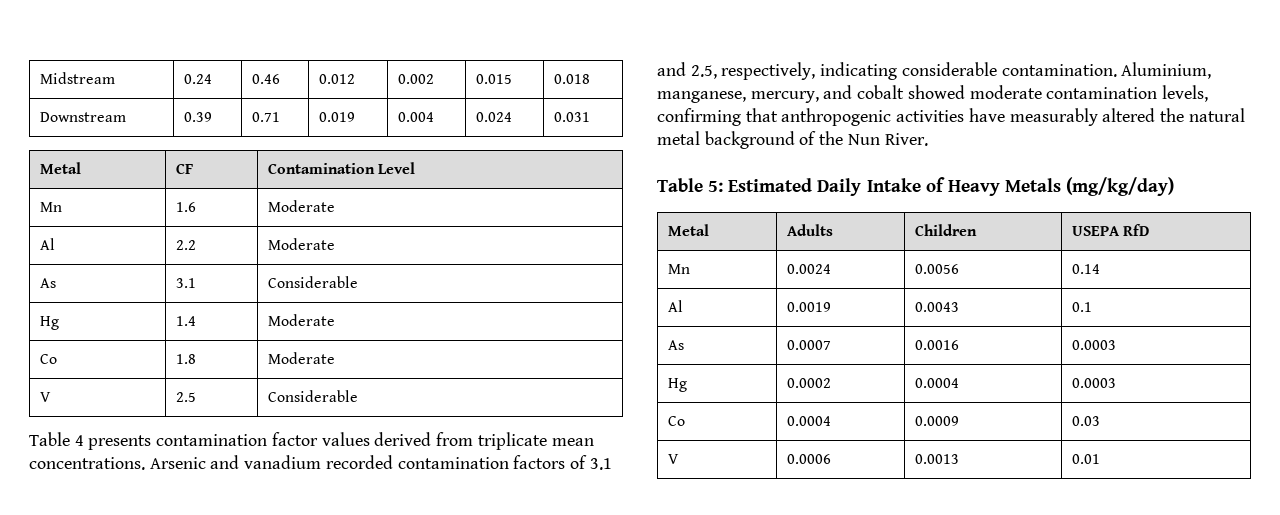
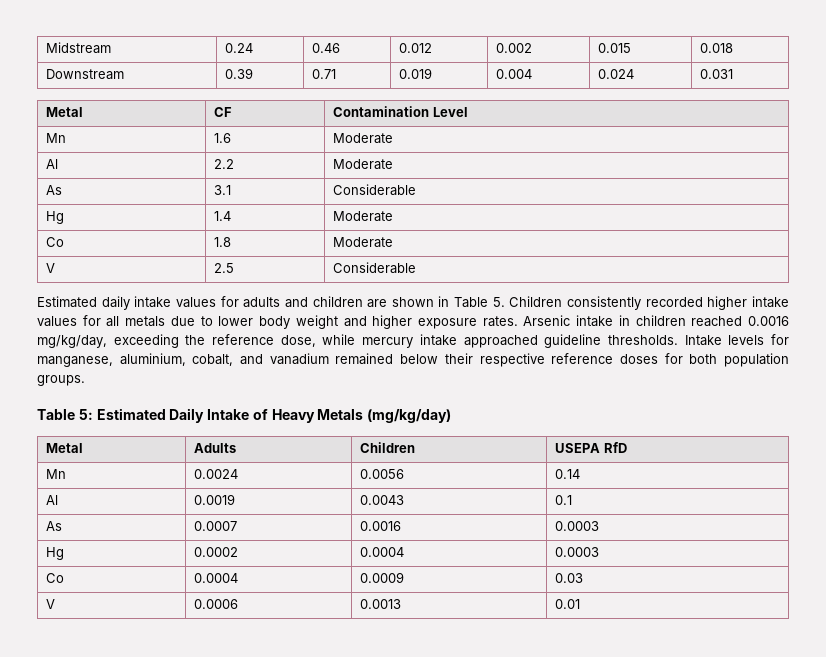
[29,432,594,450] [29,455,612,470] [657,62,1212,80] [657,85,1209,103] [657,108,1245,126] [657,131,928,149] Table 4 presents contamination factor values derived from triplicate mean concentrations. Arsenic and vanadium recorded contamination factors of 3.1 and 2.5, respectively, indicating considerable contamination. Aluminium, manganese, mercury, and cobalt showed moderate contamination levels, confirming that anthropogenic activities have measurably altered the natural metal background of the Nun River. -> [37,296,789,310] [37,315,789,329] [37,334,789,348] [37,353,790,367] [37,375,85,386] Estimated daily intake values for adults and children are shown in Table 5. Children consistently recorded higher intake values for all metals due to lower body weight and higher exposure rates. Arsenic intake in children reached 0.0016 mg/kg/day, exceeding the reference dose, while mercury intake approached guideline thresholds. Intake levels for manganese, aluminium, cobalt, and vanadium remained below their respective reference doses for both population groups.

